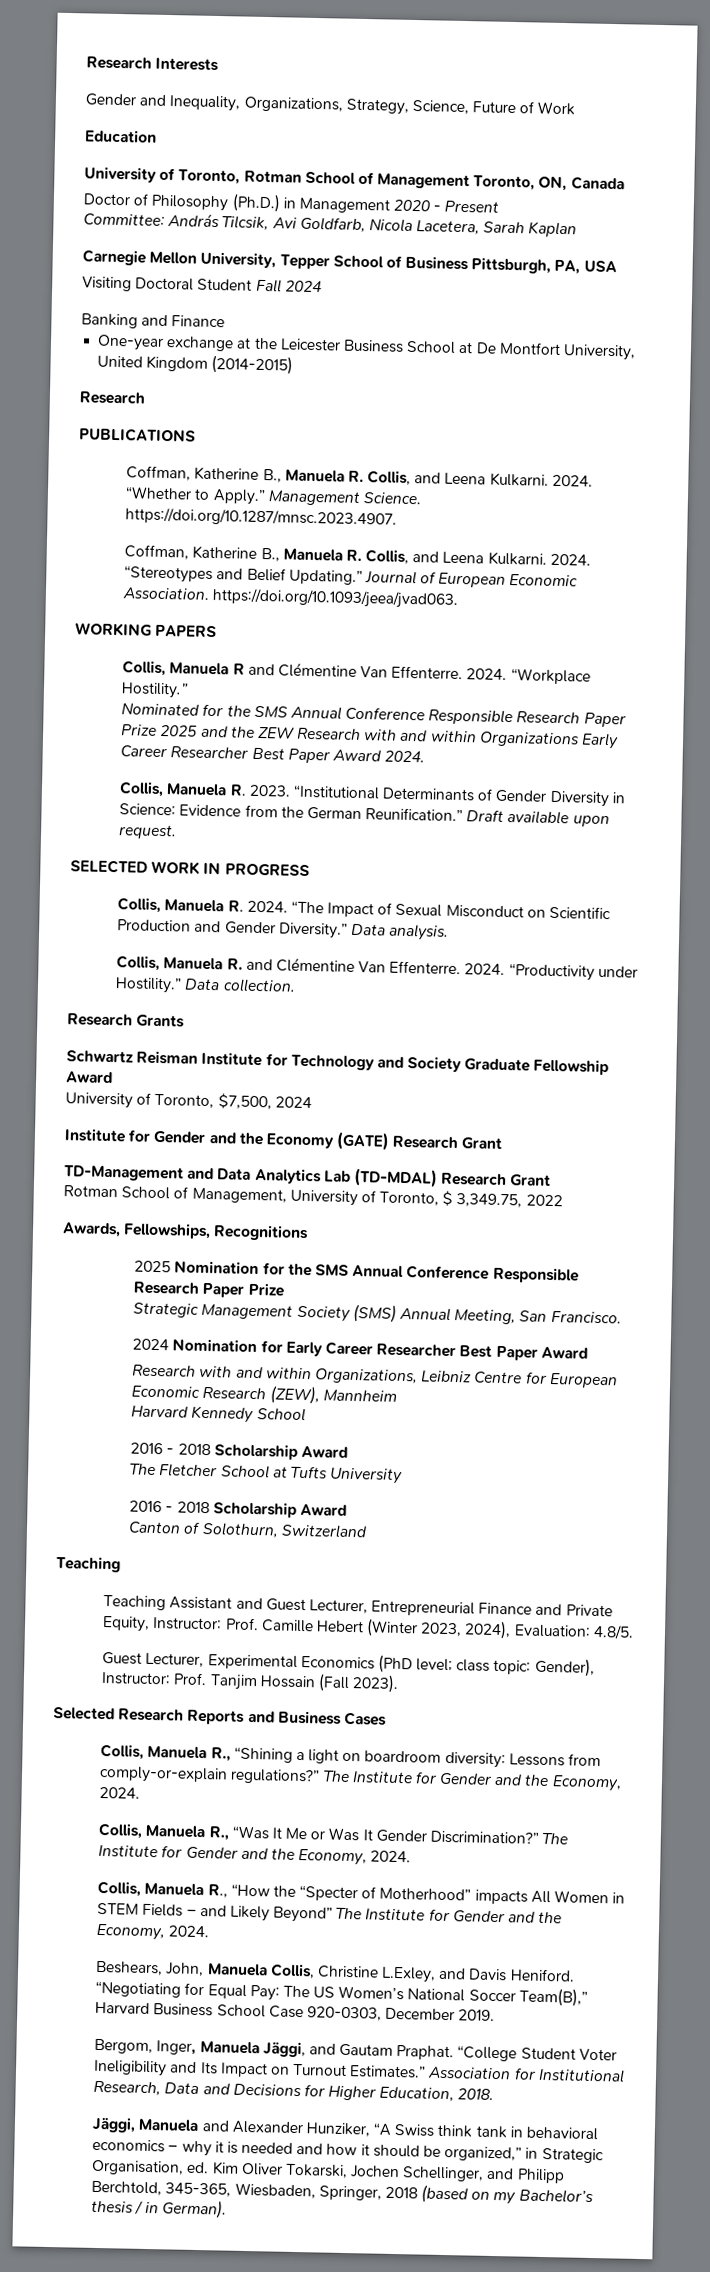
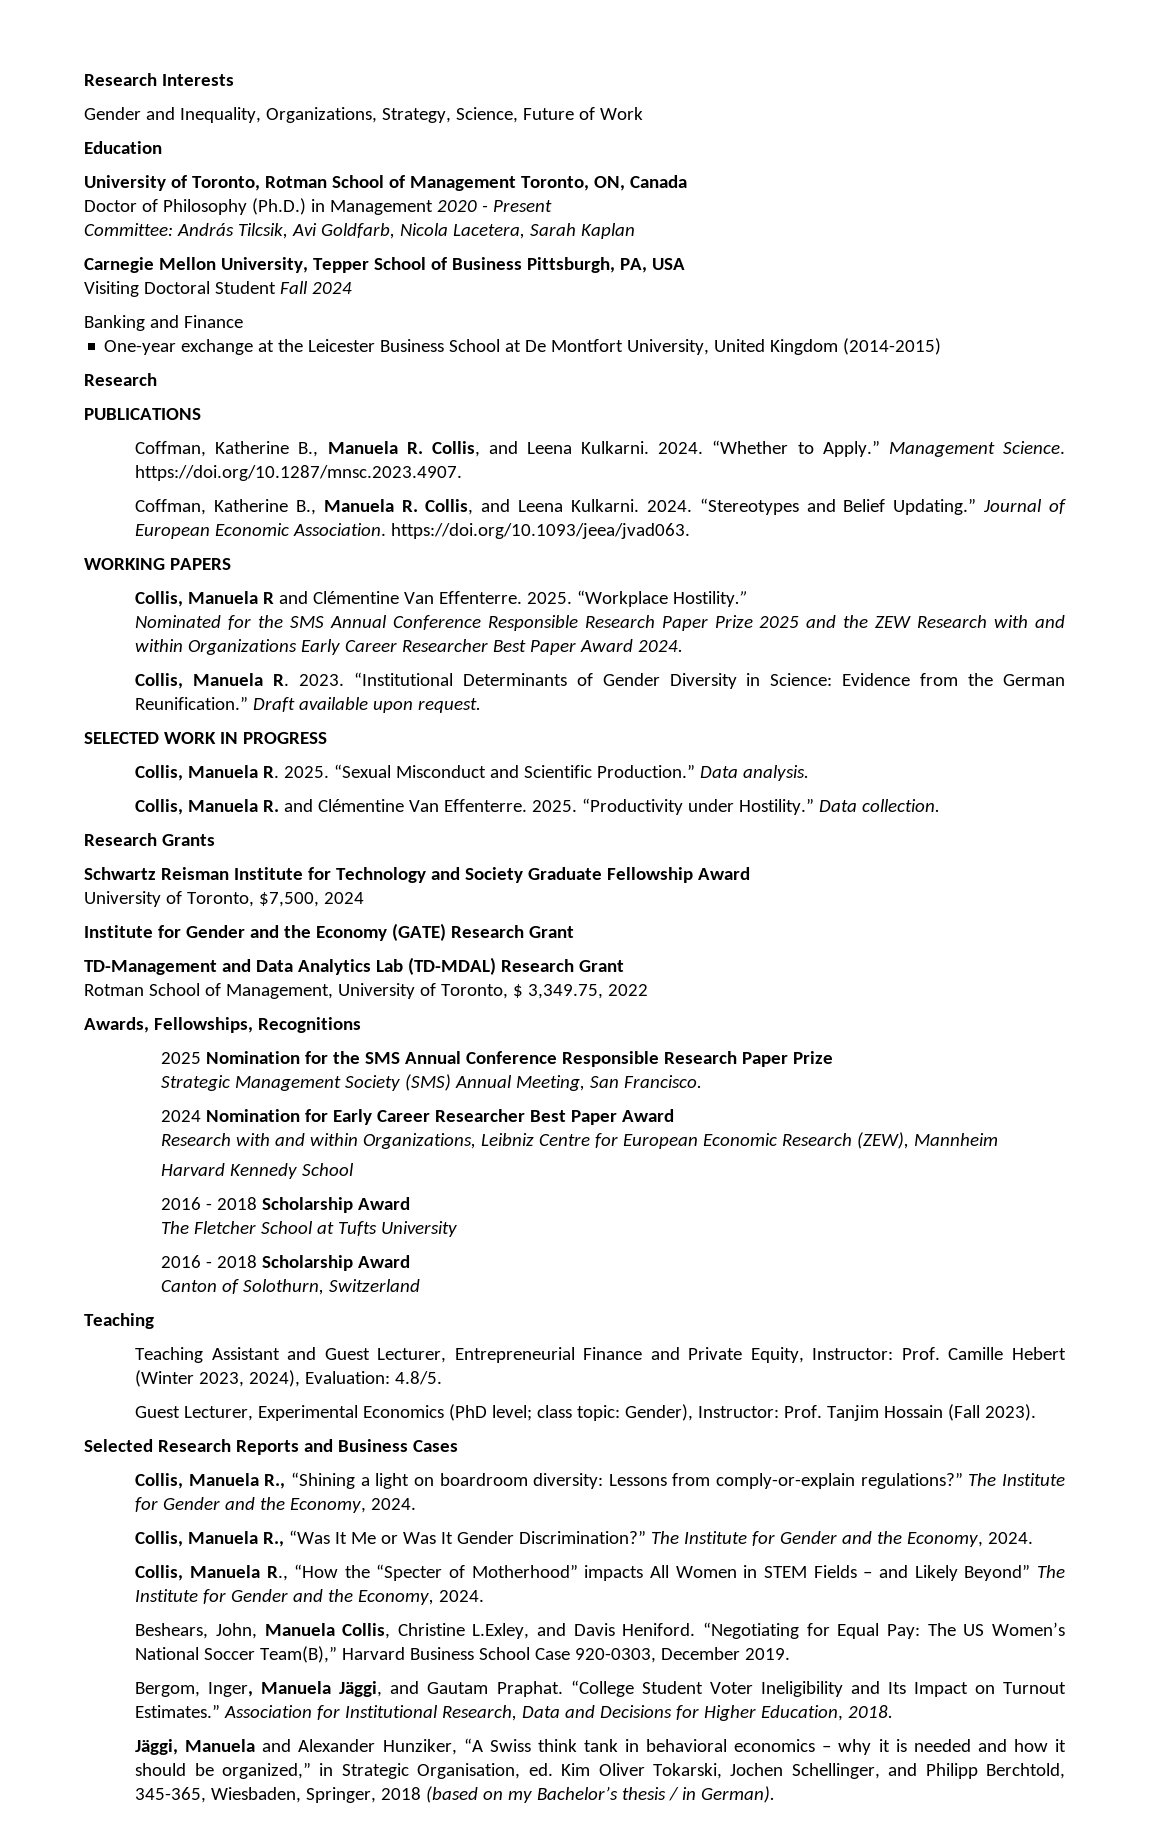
[466,668,508,680] 2024. -> [527,592,573,604] 2025.
[246,900,611,920] [117,919,348,939] 2024. “The Impact of Sexual Misconduct on Scientific Production and Gender Diversity.” -> [284,764,696,778] 2025. “Sexual Misconduct and Scientific Production.”
[464,963,506,976] 2024. -> [532,800,578,812] 2025.

